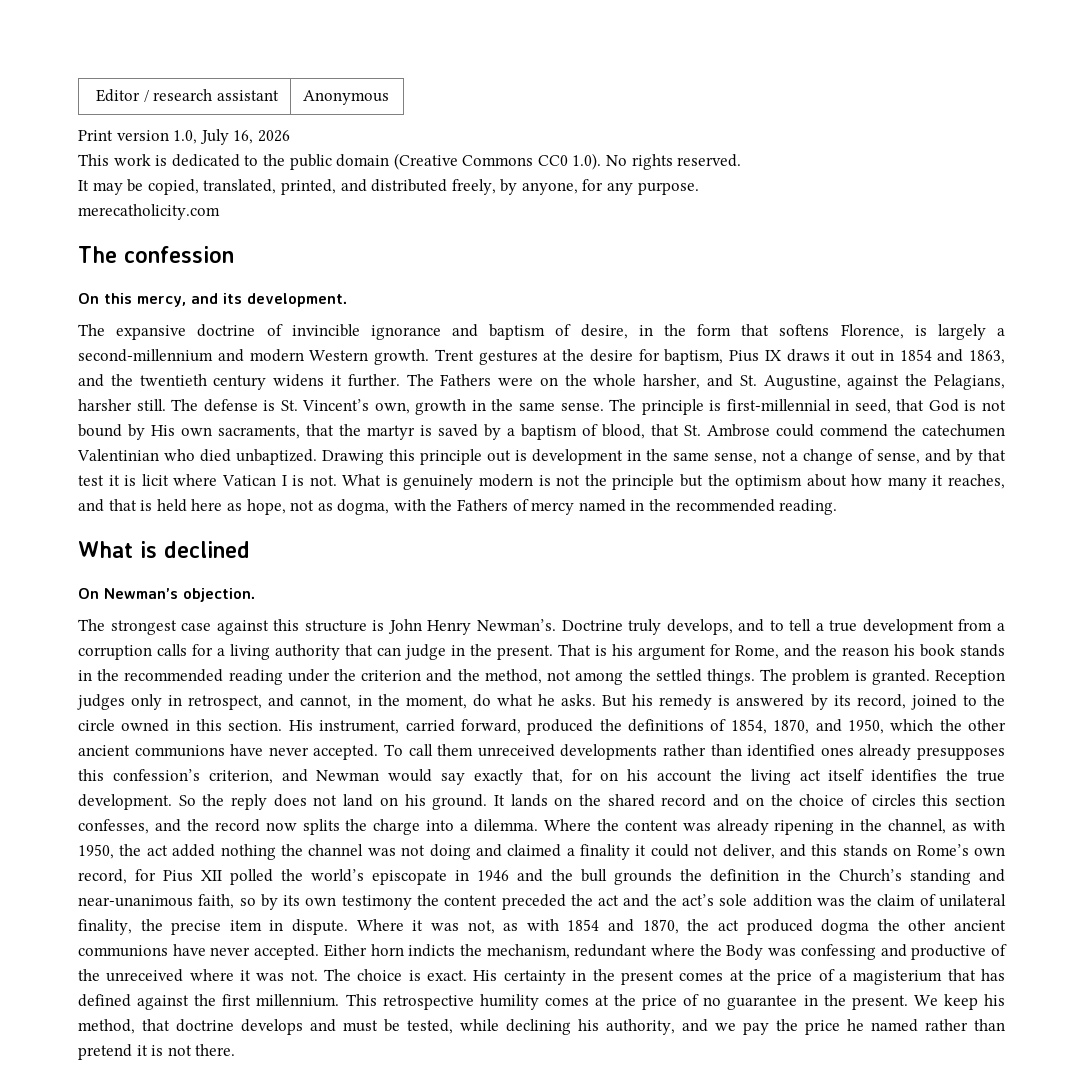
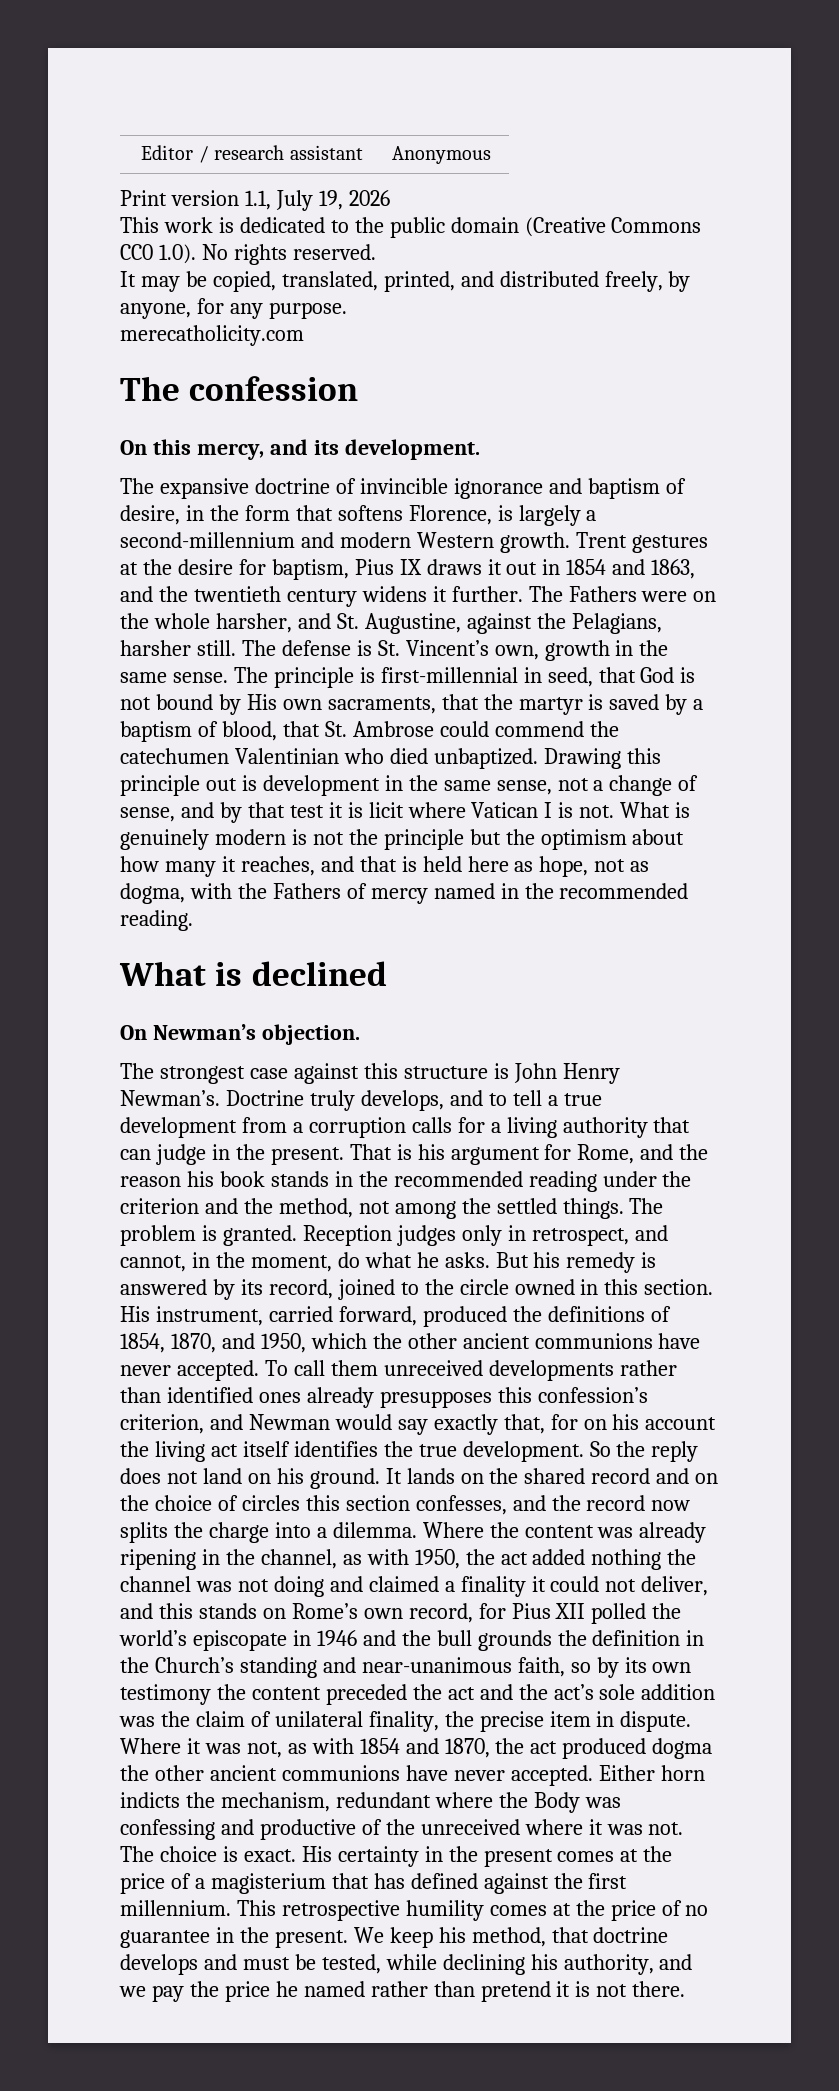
[173,129,254,145] 1.0, July 16, -> [244,190,343,211] 1.1, July 19,

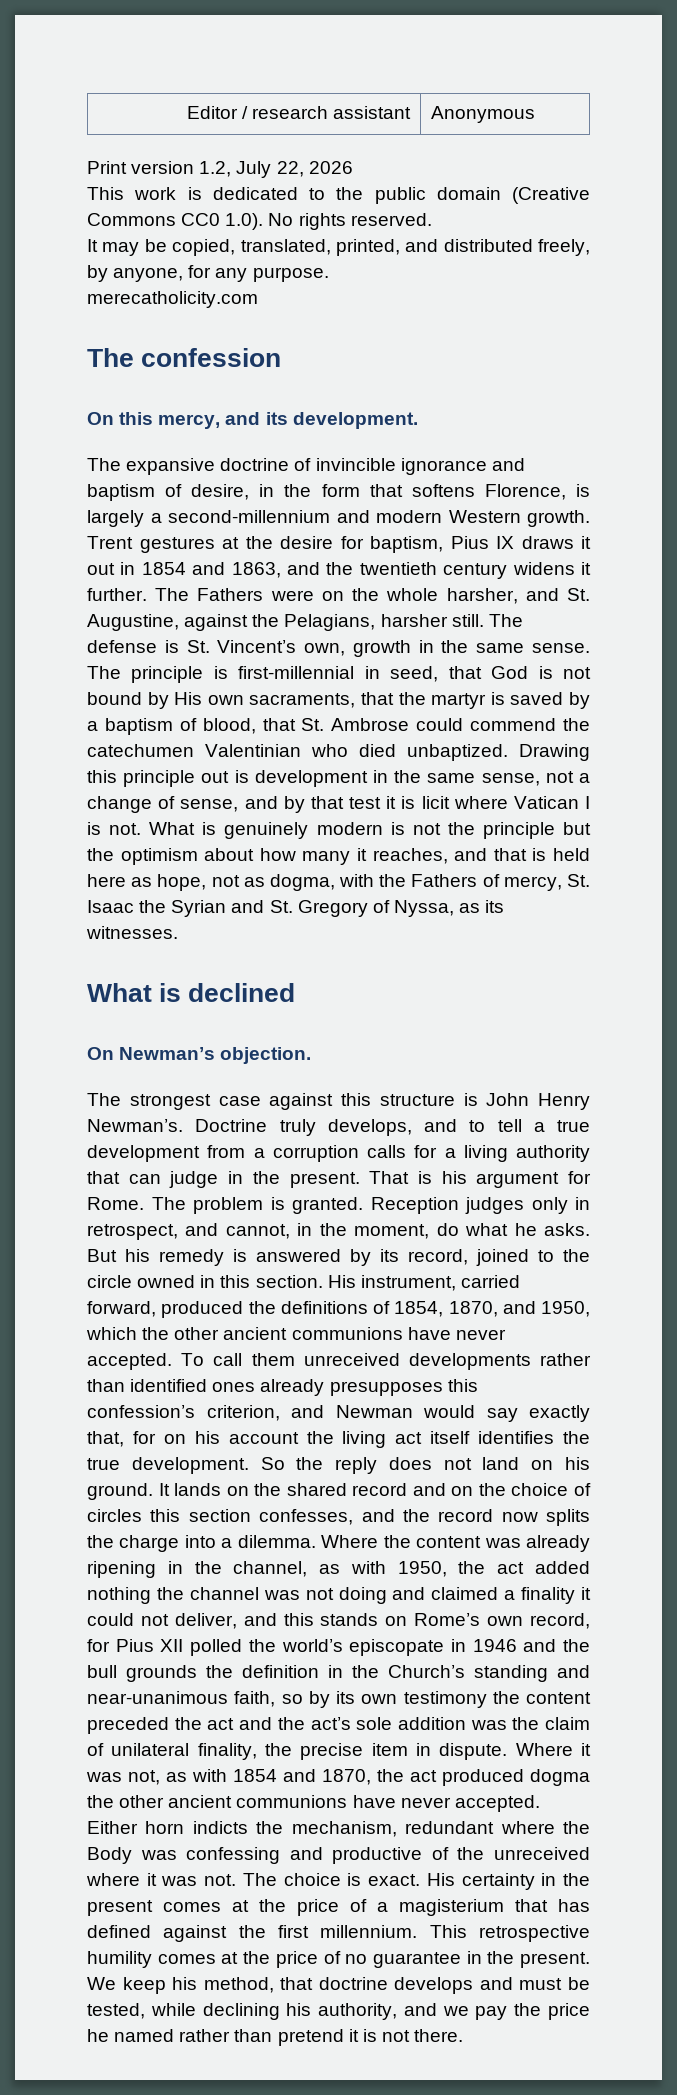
[244,190,343,211] 1.1, July 19, -> [199,161,304,178] 1.2, July 22,
[370,883,689,904] [120,910,193,931] mercy named in the recommended reading. -> [503,874,590,891] [87,900,505,917] [86,926,178,939] mercy, St. Isaac the Syrian and St. Gregory of Nyssa, as its witnesses.
[577,1144,709,1164] [120,1171,692,1192] [120,1198,624,1219] Rome, and the reason his book stands in the recommended reading under the criterion and the method, not among the settled things. -> [87,1197,144,1210] Rome.

